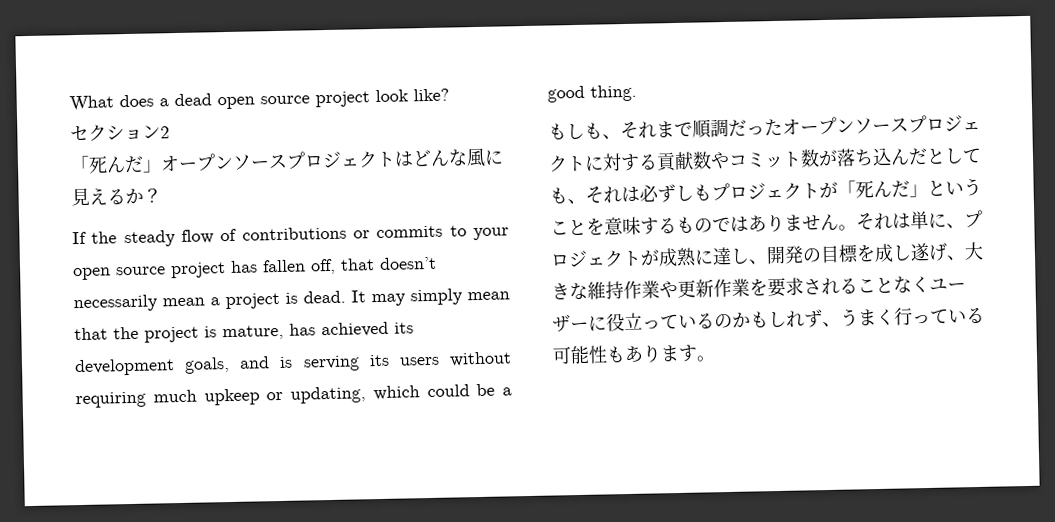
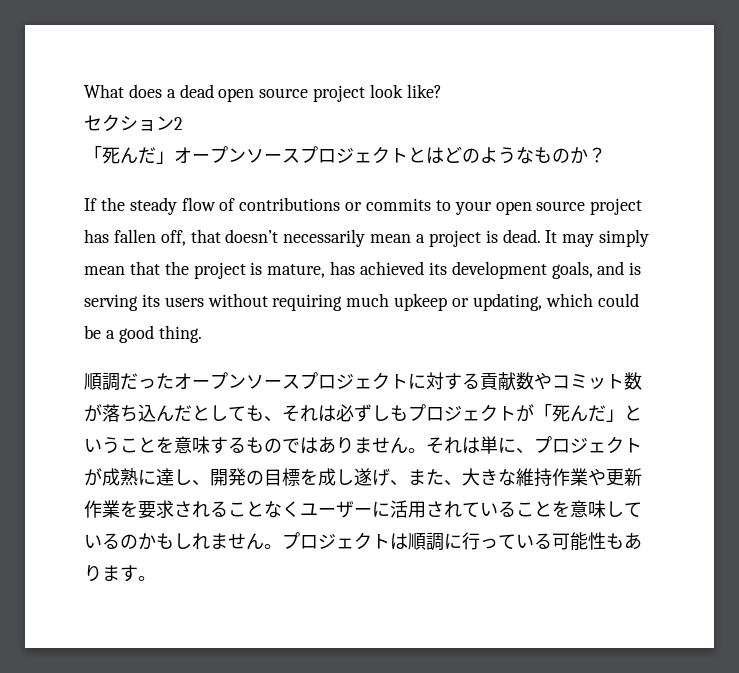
[394,147,504,168] [71,187,126,207] はどんな風に見える -> [408,146,570,164] とはどのようなもの
[548,121,693,141] もしも、それまで -> (202, 334) none
(966, 258) none -> [408,469,462,486] また、
[606,308,895,332] 役立っているのかもしれず、うまく -> [390,500,642,518] [84,532,462,551] 活用されていることを意味しているのかもしれません。プロジェクトは順調に

